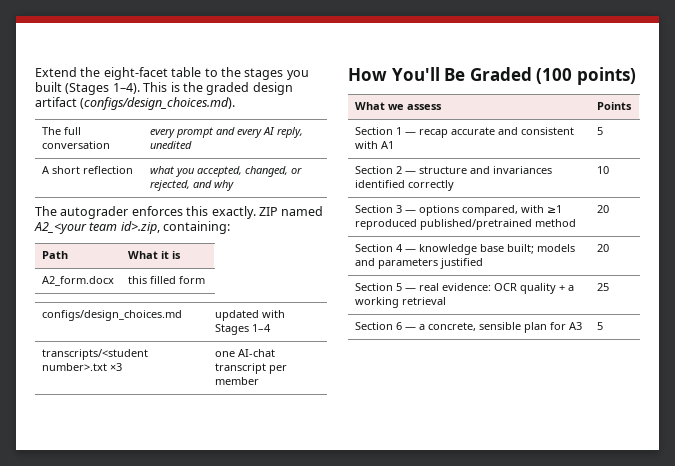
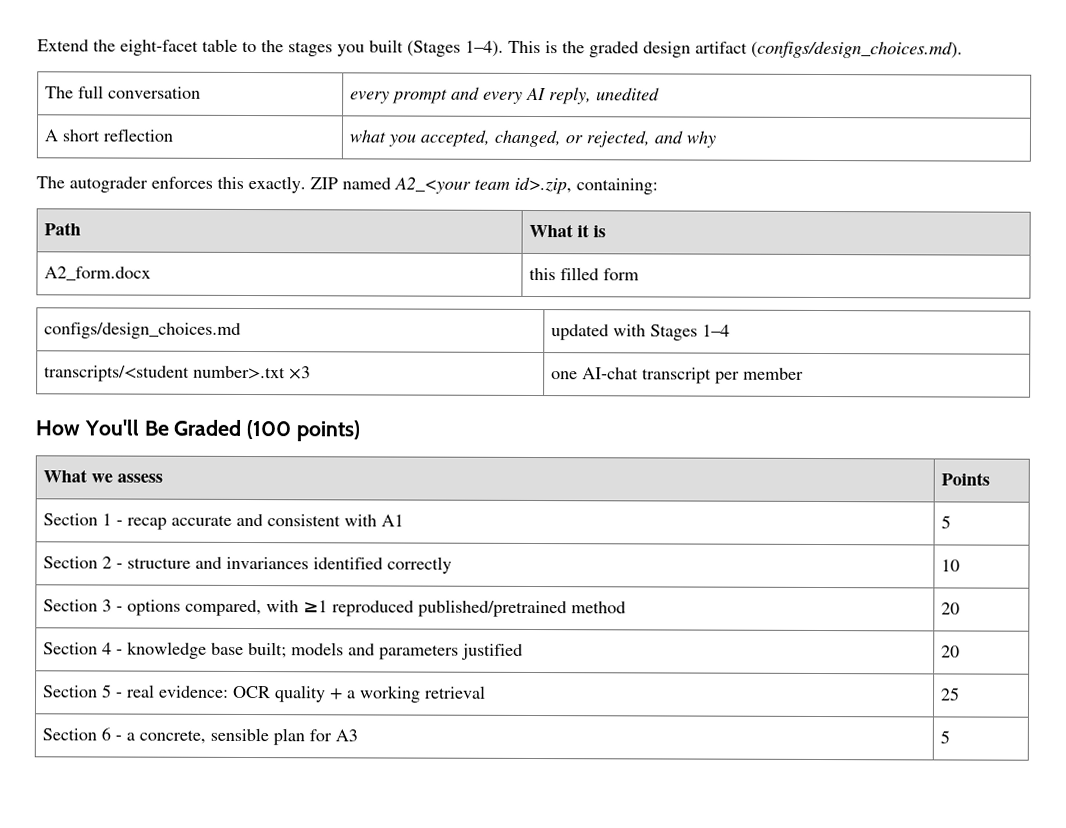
[404,132,416,135] — -> [115,520,123,526] -
[404,171,416,174] — -> [115,563,123,569] -
[404,210,416,213] — -> [115,606,123,612] -
[404,249,416,252] — -> [115,649,123,655] -
[404,288,416,291] — -> [115,692,123,698] -
[404,327,416,330] — -> [114,735,122,741] -

